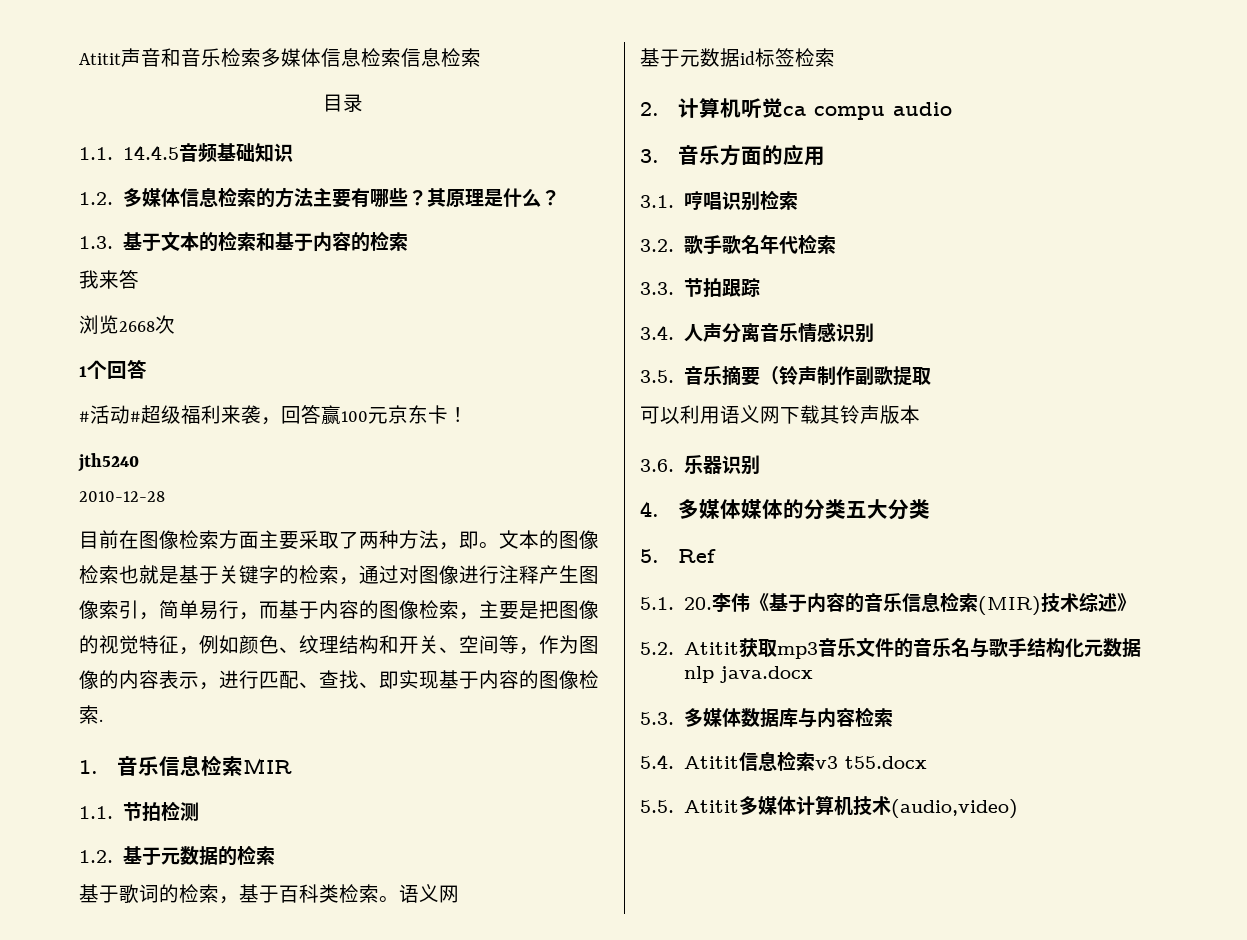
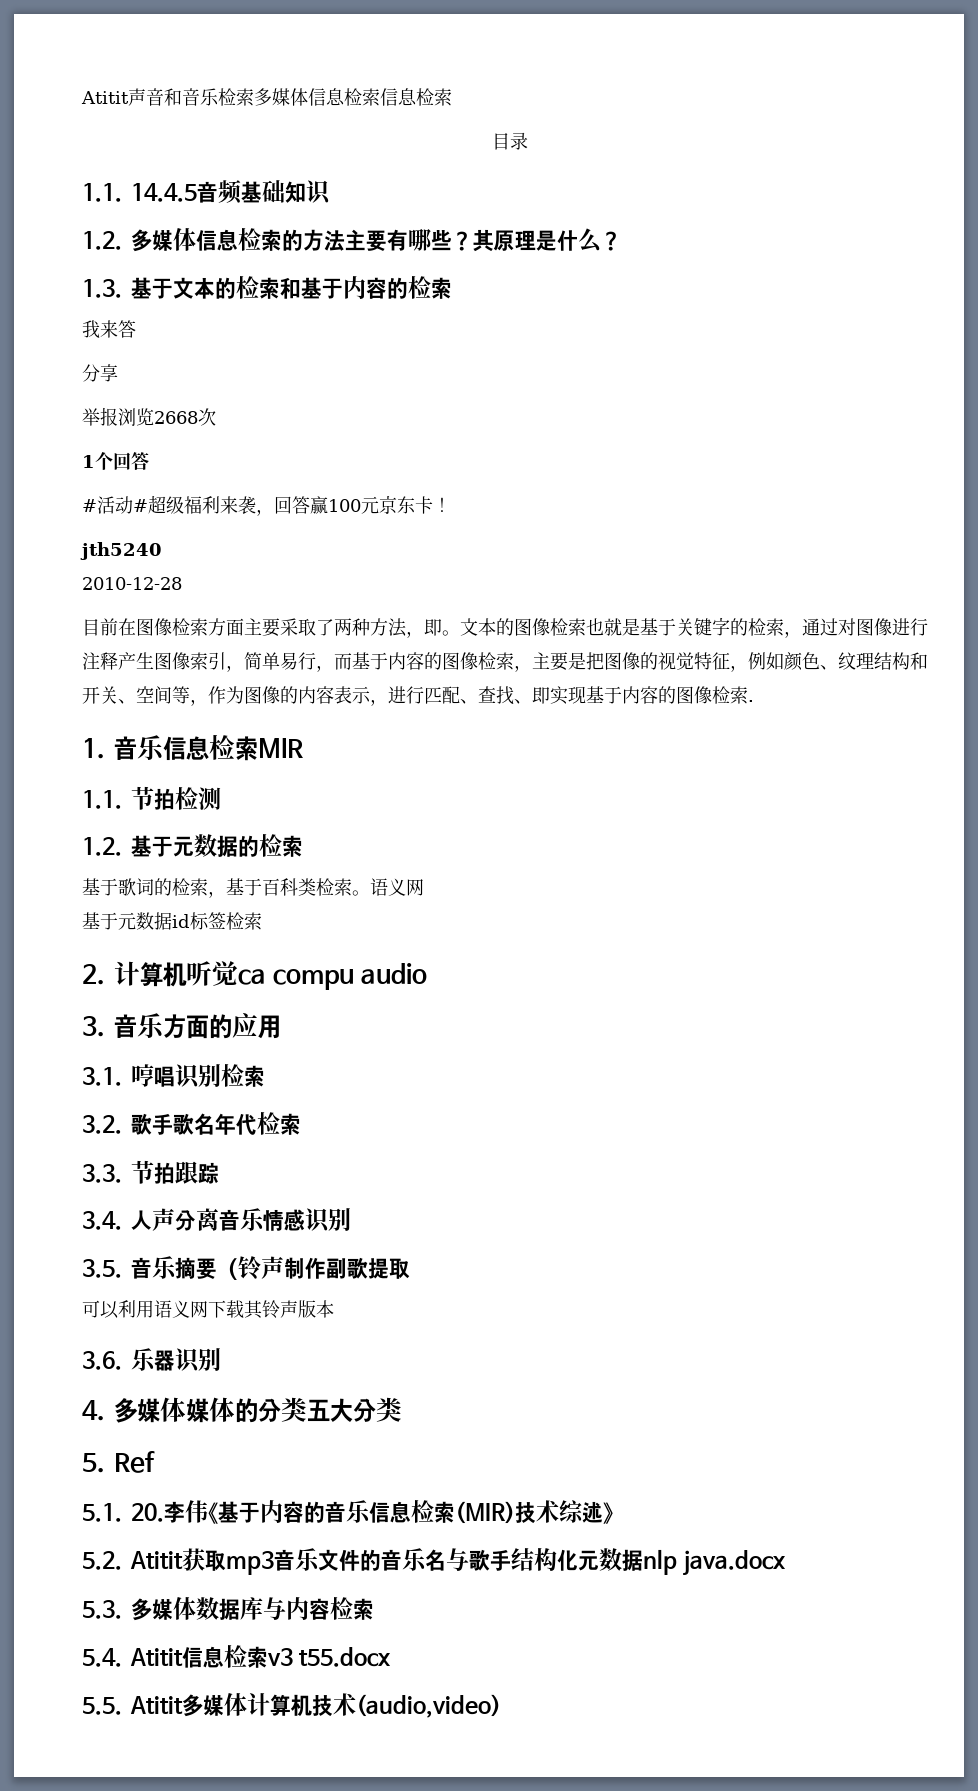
(139, 279) none -> [82,364,118,382] [82,407,118,426] 分享 // 举报

